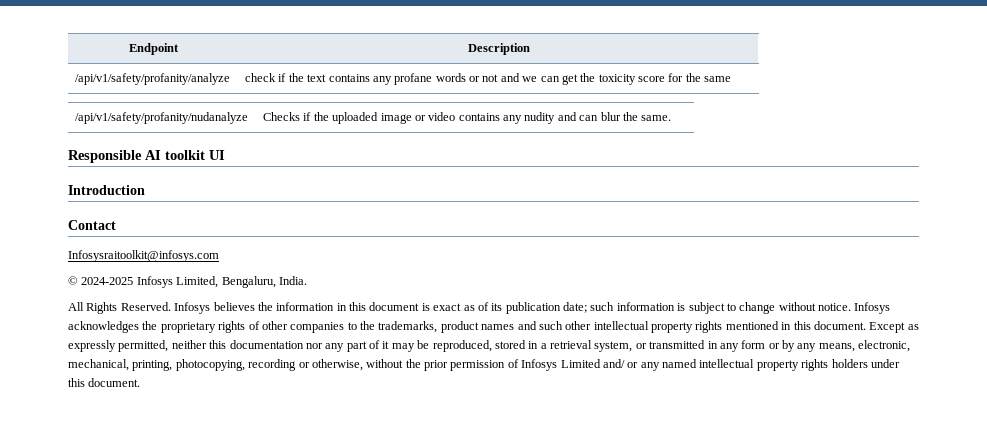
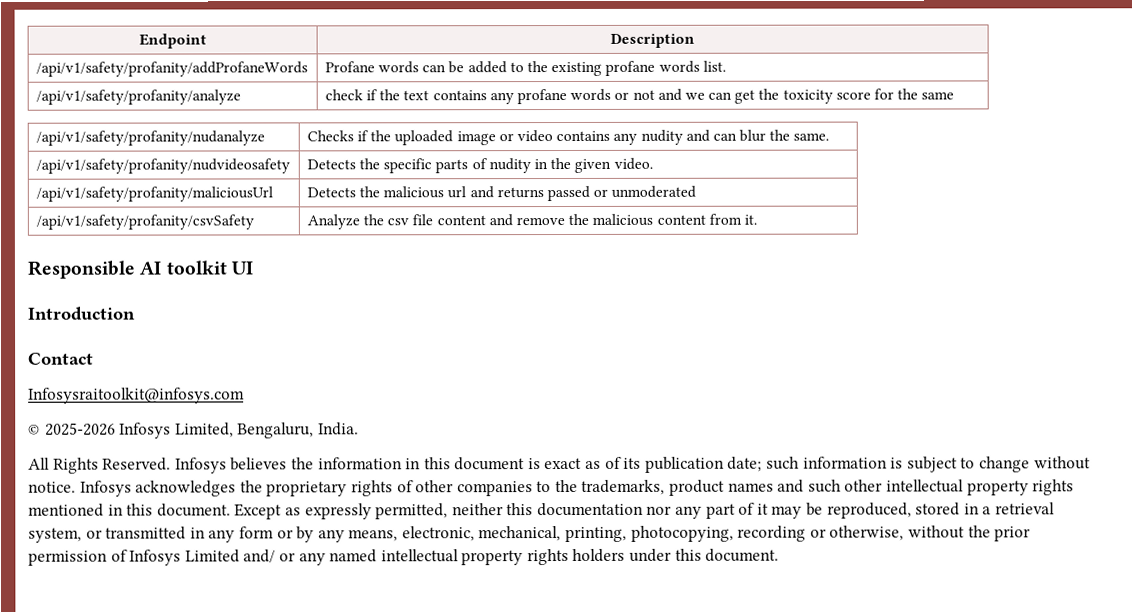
(530, 49) none -> [35,61,308,77] [324,60,726,77] // /api/v1/safety/profanity/addProfaneWords | Profane words can be added to the existing profane words list.
(672, 118) none -> [35,158,290,174] [306,157,653,174] [35,186,273,202] [306,185,697,202] [35,214,254,230] [306,213,757,230] // /api/v1/safety/profanity/nudvideosafety | Detects the specific parts of nudity in the given video. // /api/v1/safety/profanity/maliciousUrl | Detects the malicious url and returns passed or unmoderated // /api/v1/safety/profanity/csvSafety | Analyze the csv file content and remove the malicious content from it.
[81,277,134,285] 2024-2025 -> [44,422,116,436] 2025-2026

